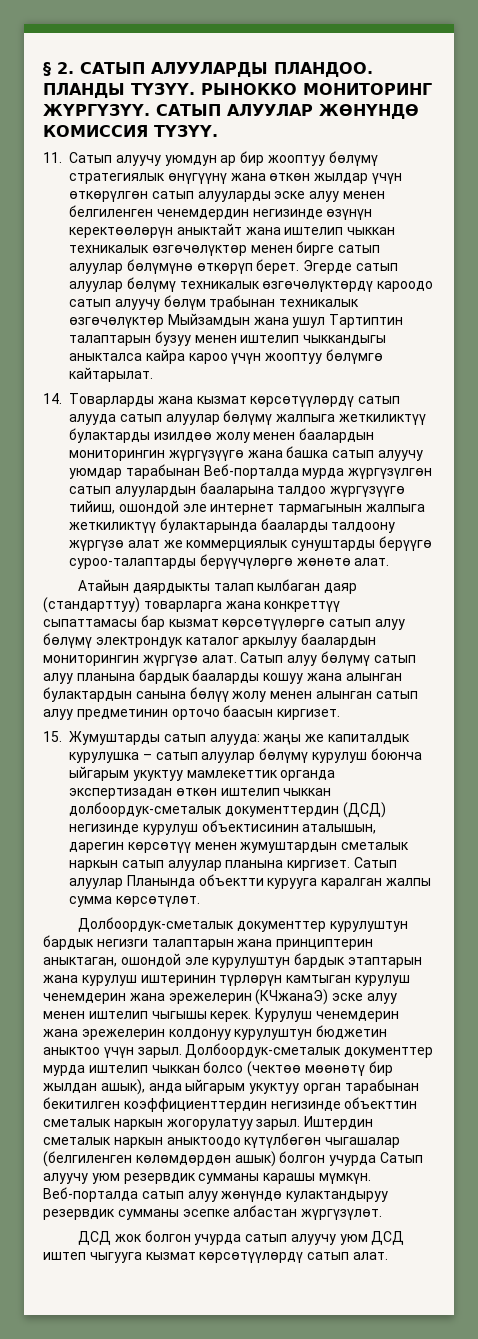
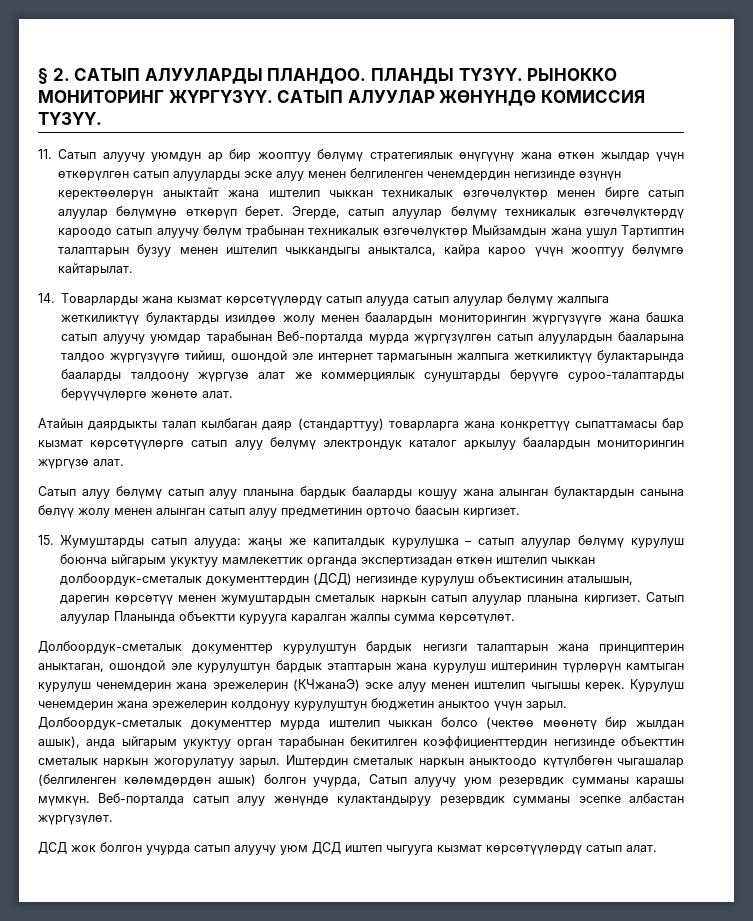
[303,260,353,274] Эгерде -> [292,206,341,219] Эгерде,
[69,353,142,361] аныкталса -> [368,247,437,256] аныкталса,
(237, 659) none -> (124, 462) //
[329,1155,377,1166] учурда -> [313,777,361,787] учурда,

